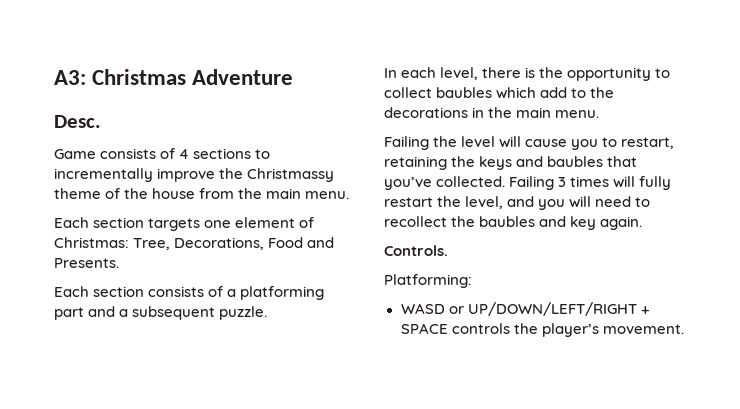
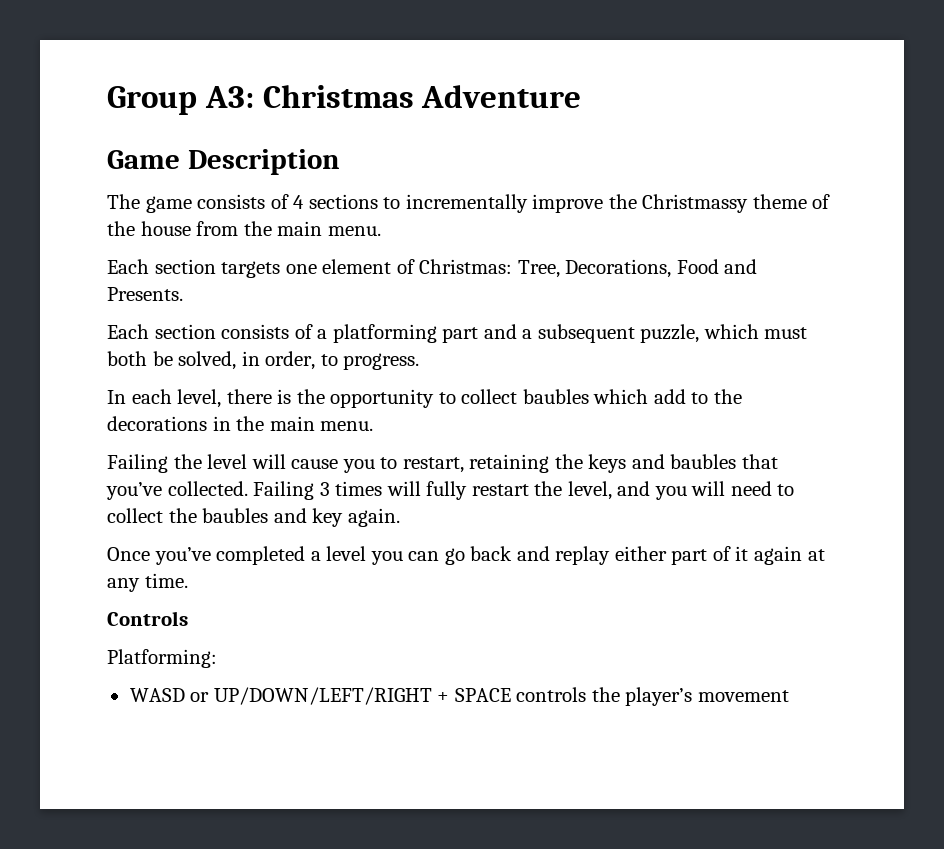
(54, 77) none -> [107,86,197,115] Group
[54,115,101,128] [54,149,96,159] Desc. // Game -> [107,149,340,175] [107,194,192,213] Game Description // The game
[219,306,268,320] puzzle. -> [640,324,808,343] [107,351,420,370] puzzle, which must both be solved, in order, to progress.
[384,216,447,227] recollect -> [107,508,163,523] collect
[384,245,448,256] Controls. -> [107,546,825,565] [107,573,188,592] [107,611,188,626] Once you’ve completed a level you can go back and replay either part of it again at any time. // Controls
[602,324,684,334] movement. -> [697,690,789,702] movement

